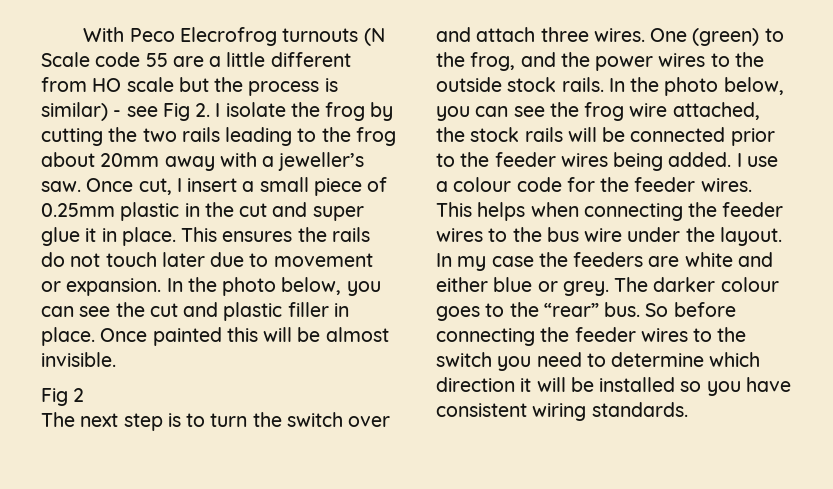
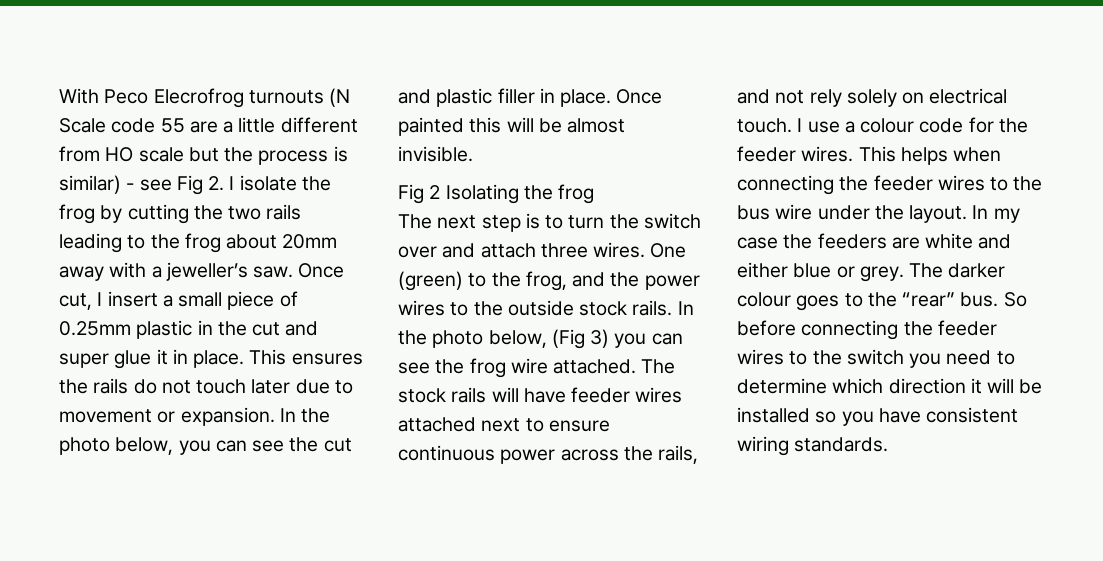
(85, 395) none -> [445,184,595,204] Isolating the frog
(784, 86) none -> [551,329,610,349] (Fig 3)
[672,102,760,120] [436,127,465,142] attached, the -> [553,359,676,374] attached. The
[602,127,775,146] [436,152,732,171] be connected prior to the feeder wires being added. -> [523,387,683,403] [398,417,610,432] [398,445,699,464] [737,88,1008,107] [737,118,792,133] have feeder wires attached next to ensure continuous power across the rails, and not rely solely on electrical touch.

